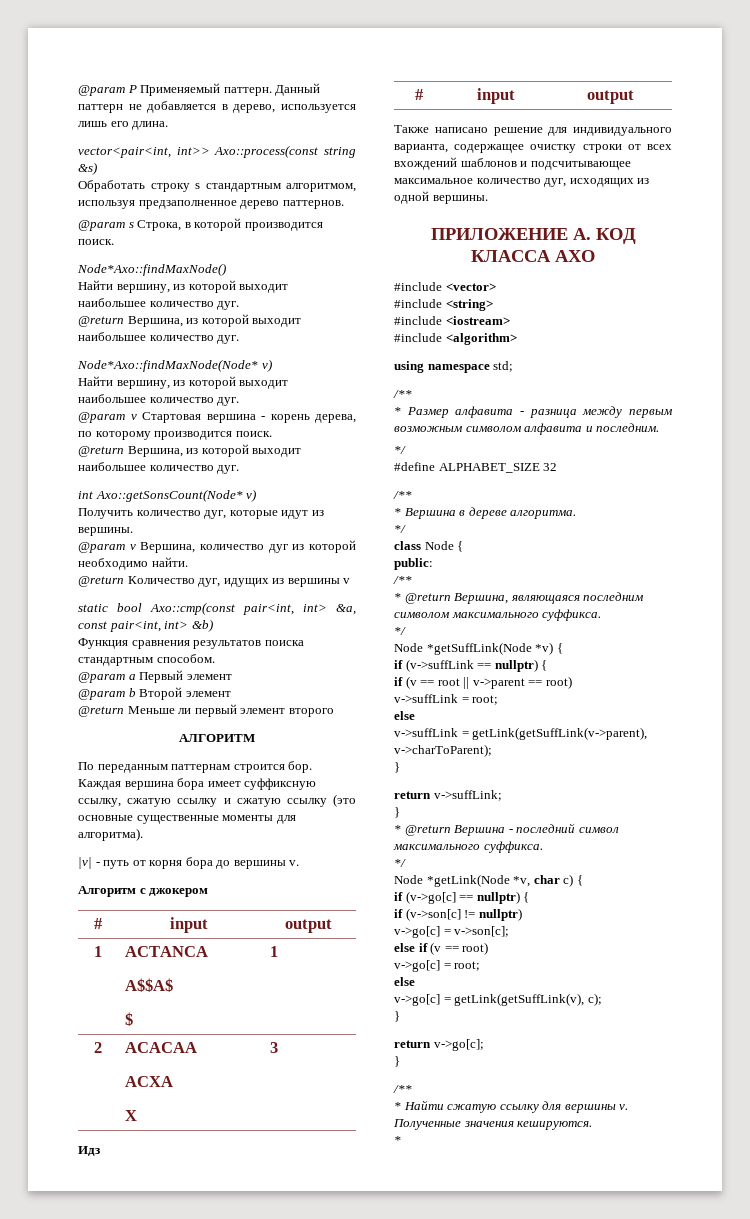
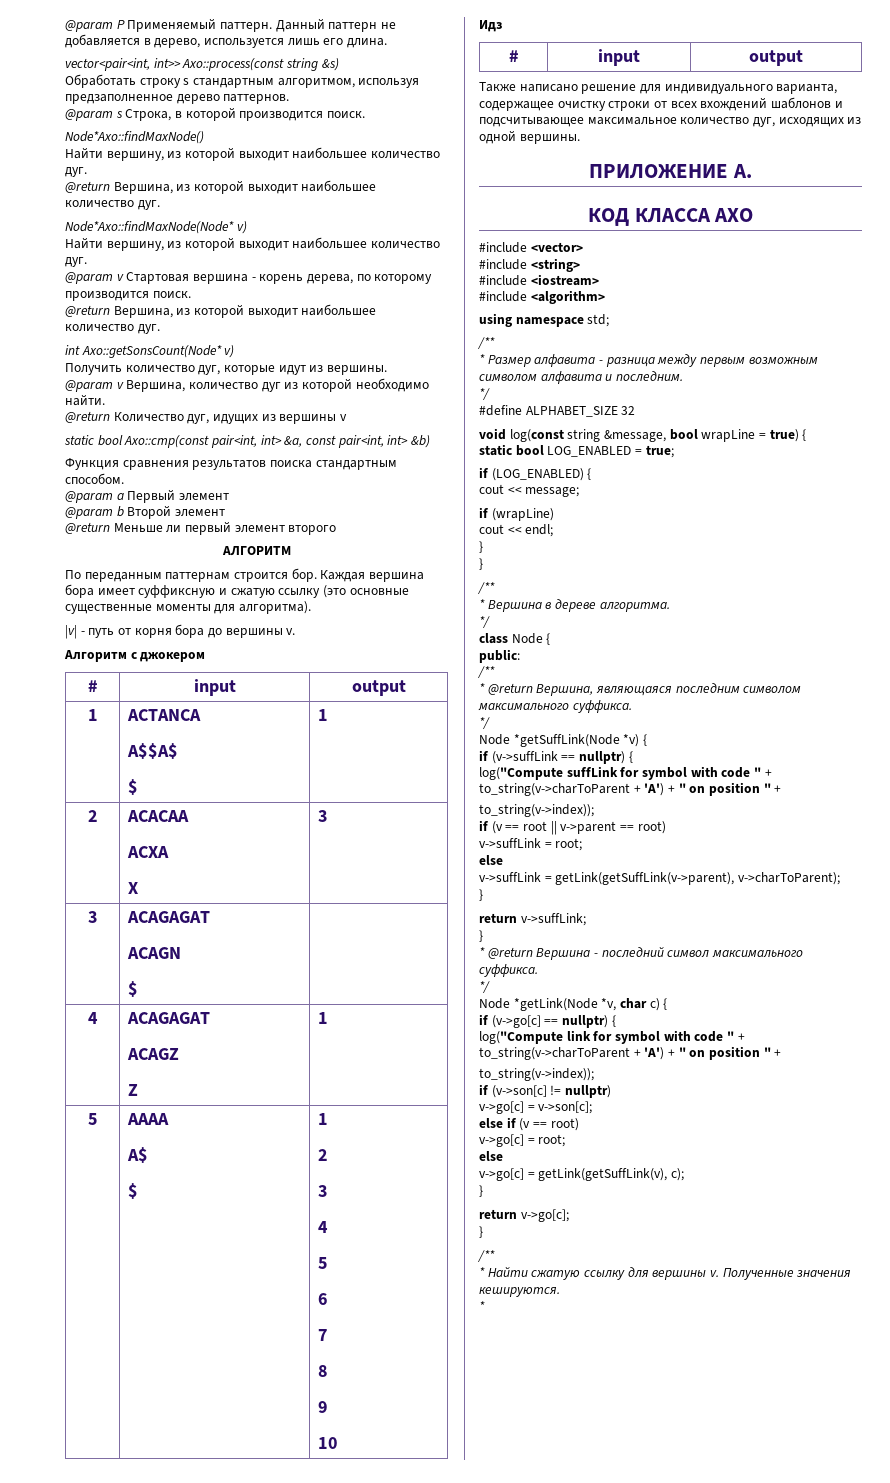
[78,798,218,807] ссылку, сжатую ссылку -> (216, 591) none
(278, 1047) none -> [87,911,98,923] [127,911,211,923] [127,947,182,959] [128,981,139,997] [87,1012,98,1024] [127,1012,211,1024] [127,1048,180,1060] [128,1084,139,1096] [318,1012,329,1024] [87,1113,98,1125] [127,1113,170,1125] [127,1147,149,1163] [128,1183,139,1199] [318,1113,329,1125] [318,1149,329,1161] [318,1185,329,1197] [318,1221,329,1233] [318,1257,329,1269] [318,1293,329,1305] [318,1329,329,1341] [318,1365,329,1377] [318,1401,329,1413] [318,1437,339,1449] // 3 | ACAGAGAT // ACAGN // $ | // 4 | ACAGAGAT // ACAGZ // Z | 1 // 5 | AAAA // A$ // $ | 1 // 2 // 3 // 4 // 5 // 6 // 7 // 8 // 9 // 10
(591, 234) none -> (752, 171) //
(558, 467) none -> [479,428,807,442] [479,444,674,458] [479,467,592,481] [479,484,580,497] [479,507,554,521] [479,524,554,537] [479,541,483,553] [479,558,483,570] // void log(const string &message, bool wrapLine = true) { // static bool LOG_ENABLED = true; // if (LOG_ENABLED) { // cout << message; // if (wrapLine) // cout << endl; // } // }
(548, 665) none -> [479,766,772,780] [479,782,782,796] [479,804,594,817] // log("Compute suffLink for symbol with code " + to_string(v->charToParent + 'A') + " on position " + // to_string(v->index));
(530, 897) none -> [479,1030,745,1044] [479,1046,782,1060] [479,1068,594,1081] // log("Compute link for symbol with code " + to_string(v->charToParent + 'A') + " on position " + // to_string(v->index));

